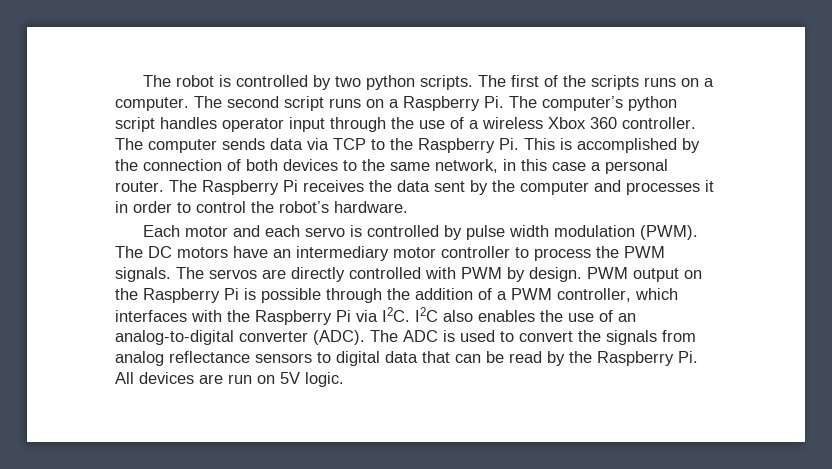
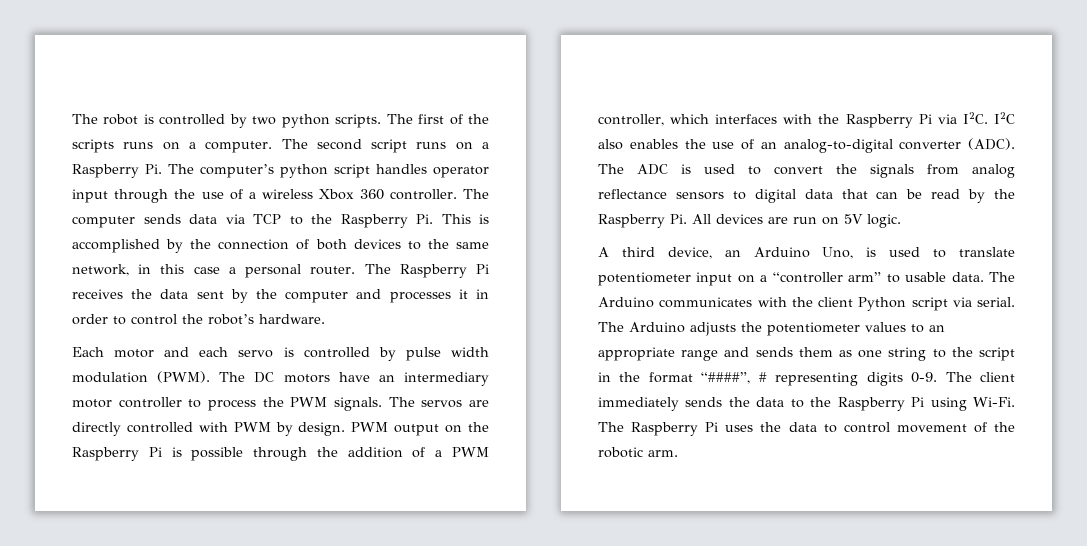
(344, 379) none -> [598,247,1015,259] [598,272,1016,286] [598,297,1015,311] [598,322,945,336] [598,347,1015,361] [598,372,1015,386] [598,397,1016,411] [598,422,1015,436] [598,447,678,458] // A third device, an Arduino Uno, is used to translate potentiometer input on a “controller arm” to usable data. The Arduino communicates with the client Python script via serial. The Arduino adjusts the potentiometer values to an appropriate range and sends them as one string to the script in the format “####”, # representing digits 0-9. The client immediately sends the data to the Raspberry Pi using Wi-Fi. The Raspberry Pi uses the data to control movement of the robotic arm.

